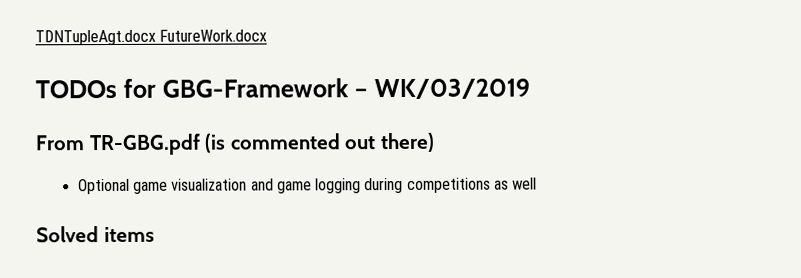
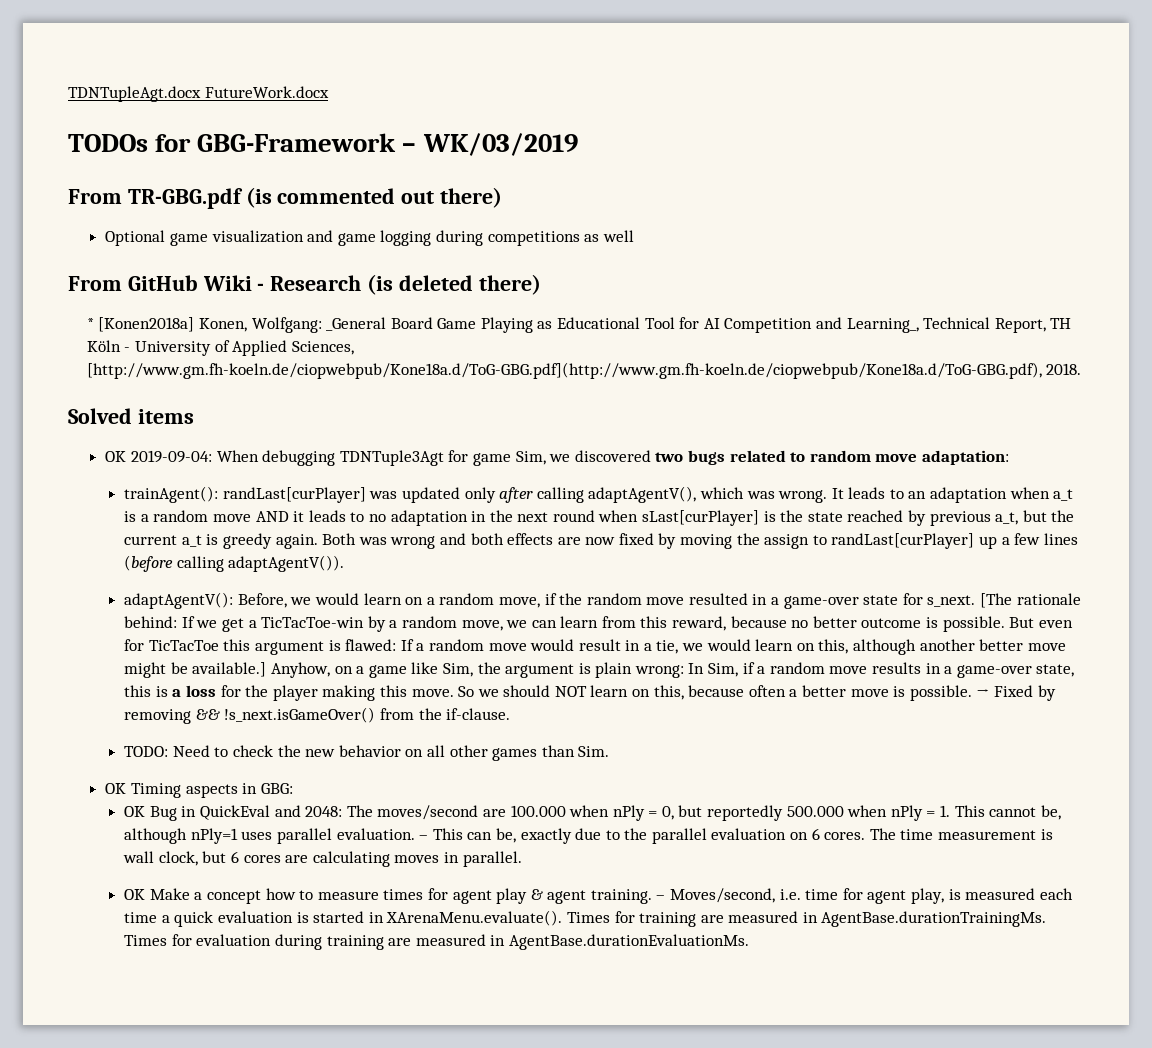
[36,226,155,243] Solved items -> [68,274,541,295] [86,317,1072,333] [86,340,354,356] [86,362,1082,379] [68,408,194,424] [105,450,1009,466] [124,486,1074,503] [124,510,1075,526] [124,533,1078,549] [124,555,345,572] [124,592,1081,609] [124,616,1073,632] [124,639,1066,655] [124,662,1075,678] [124,685,1056,701] [124,707,511,724] [124,745,610,761] [105,783,293,798] [124,805,1061,821] [124,828,1053,844] [123,851,522,867] [124,888,1073,904] [124,910,1047,927] [124,934,749,950] From GitHub Wiki - Research (is deleted there) // * [Konen2018a] Konen, Wolfgang: _General Board Game Playing as Educational Tool for AI Competition and Learning_, Technical Report, TH Köln - University of Applied Sciences, [http://www.gm.fh-koeln.de/ciopwebpub/Kone18a.d/ToG-GBG.pdf](http://www.gm.fh-koeln.de/ciopwebpub/Kone18a.d/ToG-GBG.pdf), 2018. // Solved items // OK 2019-09-04: When debugging TDNTuple3Agt for game Sim, we discovered two bugs related to random move adaptation: // trainAgent(): randLast[curPlayer] was updated only after calling adaptAgentV(), which was wrong. It leads to an adaptation when a_t is a random move AND it leads to no adaptation in the next round when sLast[curPlayer] is the state reached by previous a_t, but the current a_t is greedy again. Both was wrong and both effects are now fixed by moving the assign to randLast[curPlayer] up a few lines (before calling adaptAgentV()). // adaptAgentV(): Before, we would learn on a random move, if the random move resulted in a game-over state for s_next. [The rationale behind: If we get a TicTacToe-win by a random move, we can learn from this reward, because no better outcome is possible. But even for TicTacToe this argument is flawed: If a random move would result in a tie, we would learn on this, although another better move might be available.] Anyhow, on a game like Sim, the argument is plain wrong: In Sim, if a random move results in a game-over state, this is a loss for the player making this move. So we should NOT learn on this, because often a better move is possible. → Fixed by removing && !s_next.isGameOver() from the if-clause. // TODO: Need to check the new behavior on all other games than Sim. // OK Timing aspects in GBG: // OK Bug in QuickEval and 2048: The moves/second are 100.000 when nPly = 0, but reportedly 500.000 when nPly = 1. This cannot be, although nPly=1 uses parallel evaluation. – This can be, exactly due to the parallel evaluation on 6 cores. The time measurement is wall clock, but 6 cores are calculating moves in parallel. // OK Make a concept how to measure times for agent play & agent training. – Moves/second, i.e. time for agent play, is measured each time a quick evaluation is started in XArenaMenu.evaluate(). Times for training are measured in AgentBase.durationTrainingMs. Times for evaluation during training are measured in AgentBase.durationEvaluationMs.

